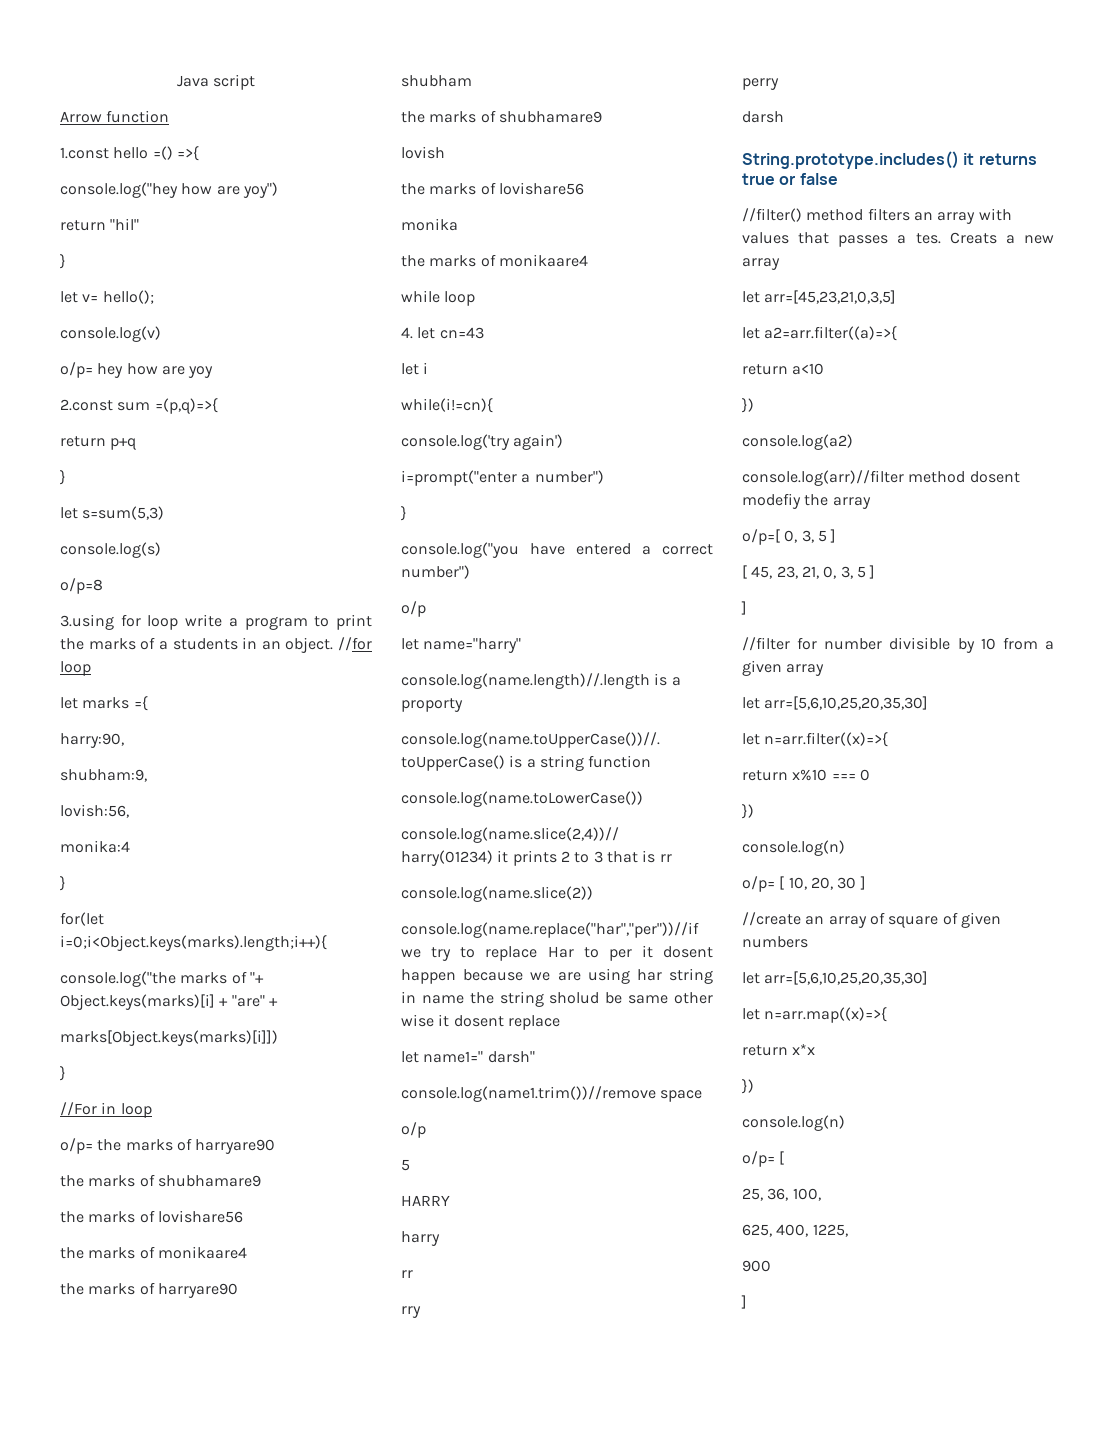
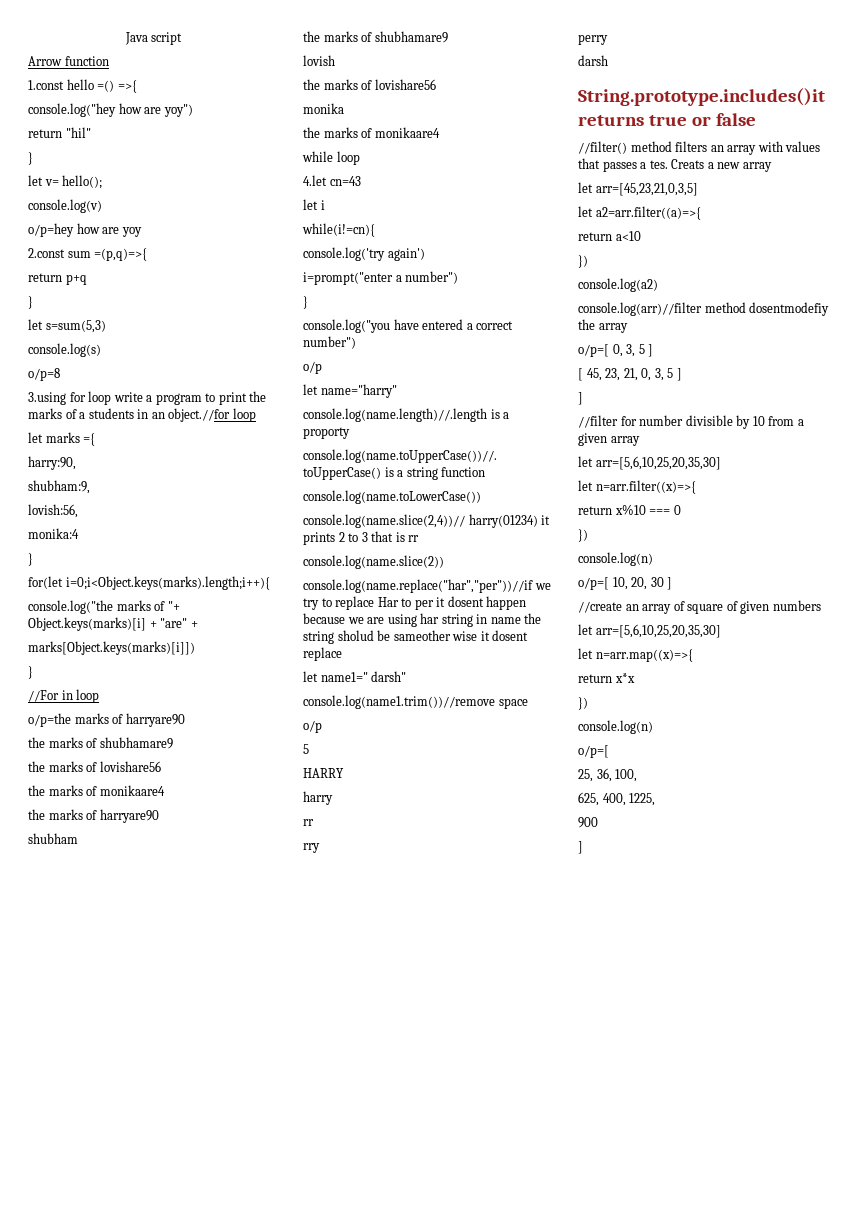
[60,362,124,378] o/p= hey -> [28,223,74,237] o/p=hey
[285,637,372,653] object. //for -> [168,408,231,422] object.//for
[60,1138,122,1154] o/p= the -> [28,713,71,727] o/p=the
[401,327,436,339] 4. let -> [303,175,327,186] 4.let
[628,992,713,1004] same other -> [393,630,451,641] sameother
[742,151,975,169] String.prototype.includes() it -> [578,88,825,106] String.prototype.includes()it
[969,471,1020,483] [742,493,801,509] dosent modefiy -> [749,302,830,316] dosentmodefiy
[742,876,785,892] o/p= [ -> [578,577,609,590] o/p=[
[742,1151,785,1167] o/p= [ -> [578,745,609,758] o/p=[

